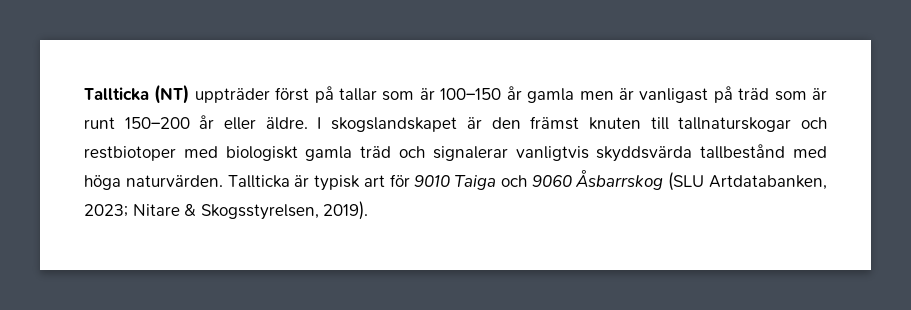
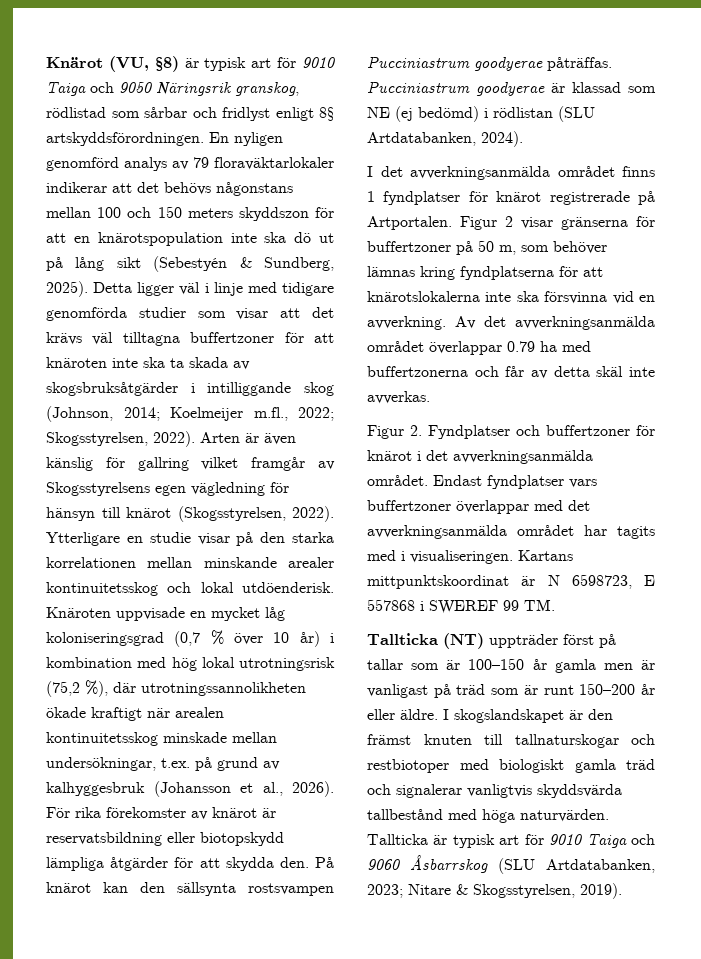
(84, 94) none -> [46,56,335,72] [46,82,299,96] [46,107,334,121] [46,132,283,146] [46,157,334,171] [46,182,293,196] [46,206,334,221] [46,232,335,246] [46,256,334,272] [46,281,334,297] [46,307,335,321] [46,332,334,346] [46,357,250,370] [46,382,334,396] [46,406,334,422] [46,431,296,447] [46,457,336,471] [46,482,289,496] [46,506,334,522] [46,532,334,546] [46,557,334,568] [46,582,334,596] [46,607,285,621] [46,630,335,647] [46,657,335,671] [46,680,306,697] [46,707,224,721] [46,732,277,746] [46,757,280,771] [46,781,334,797] [46,807,276,820] [46,832,284,846] [46,857,334,871] [46,882,334,896] [367,56,612,71] [367,81,656,96] [367,106,595,122] [367,131,523,147] [367,166,655,180] [367,191,655,205] [367,216,655,230] [367,240,607,255] [367,266,603,280] [367,291,655,304] [367,316,655,330] [367,341,591,355] [367,366,655,379] [367,391,430,404] [367,425,655,439] [367,450,593,464] [367,475,597,489] [367,500,590,514] [367,525,655,539] [367,550,573,564] [367,574,655,589] [367,599,555,614] Knärot (VU, §8) är typisk art för 9010 Taiga och 9050 Näringsrik granskog, rödlistad som sårbar och fridlyst enligt 8§ artskyddsförordningen. En nyligen genomförd analys av 79 floraväktarlokaler indikerar att det behövs någonstans mellan 100 och 150 meters skyddszon för att en knärotspopulation inte ska dö ut på lång sikt (Sebestyén & Sundberg, 2025). Detta ligger väl i linje med tidigare genomförda studier som visar att det krävs väl tilltagna buffertzoner för att knäroten inte ska ta skada av skogsbruksåtgärder i intilliggande skog (Johnson, 2014; Koelmeijer m.fl., 2022; Skogsstyrelsen, 2022). Arten är även känslig för gallring vilket framgår av Skogsstyrelsens egen vägledning för hänsyn till knärot (Skogsstyrelsen, 2022). Ytterligare en studie visar på den starka korrelationen mellan minskande arealer kontinuitetsskog och lokal utdöenderisk. Knäroten uppvisade en mycket låg koloniseringsgrad (0,7 % över 10 år) i kombination med hög lokal utrotningsrisk (75,2 %), där utrotningssannolikheten ökade kraftigt när arealen kontinuitetsskog minskade mellan undersökningar, t.ex. på grund av kalhyggesbruk (Johansson et al., 2026). För rika förekomster av knärot är reservatsbildning eller biotopskydd lämpliga åtgärder för att skydda den. På knärot kan den sällsynta rostsvampen Pucciniastrum goodyerae påträffas. Pucciniastrum goodyerae är klassad som NE (ej bedömd) i rödlistan (SLU Artdatabanken, 2024). // I det avverkningsanmälda området finns 1 fyndplatser för knärot registrerade på Artportalen. Figur 2 visar gränserna för buffertzoner på 50 m, som behöver lämnas kring fyndplatserna för att knärotslokalerna inte ska försvinna vid en avverkning. Av det avverkningsanmälda området överlappar 0.79 ha med buffertzonerna och får av detta skäl inte avverkas. // Figur 2. Fyndplatser och buffertzoner för knärot i det avverkningsanmälda området. Endast fyndplatser vars buffertzoner överlappar med det avverkningsanmälda området har tagits med i visualiseringen. Kartans mittpunktskoordinat är N 6598723, E 557868 i SWEREF 99 TM. //

